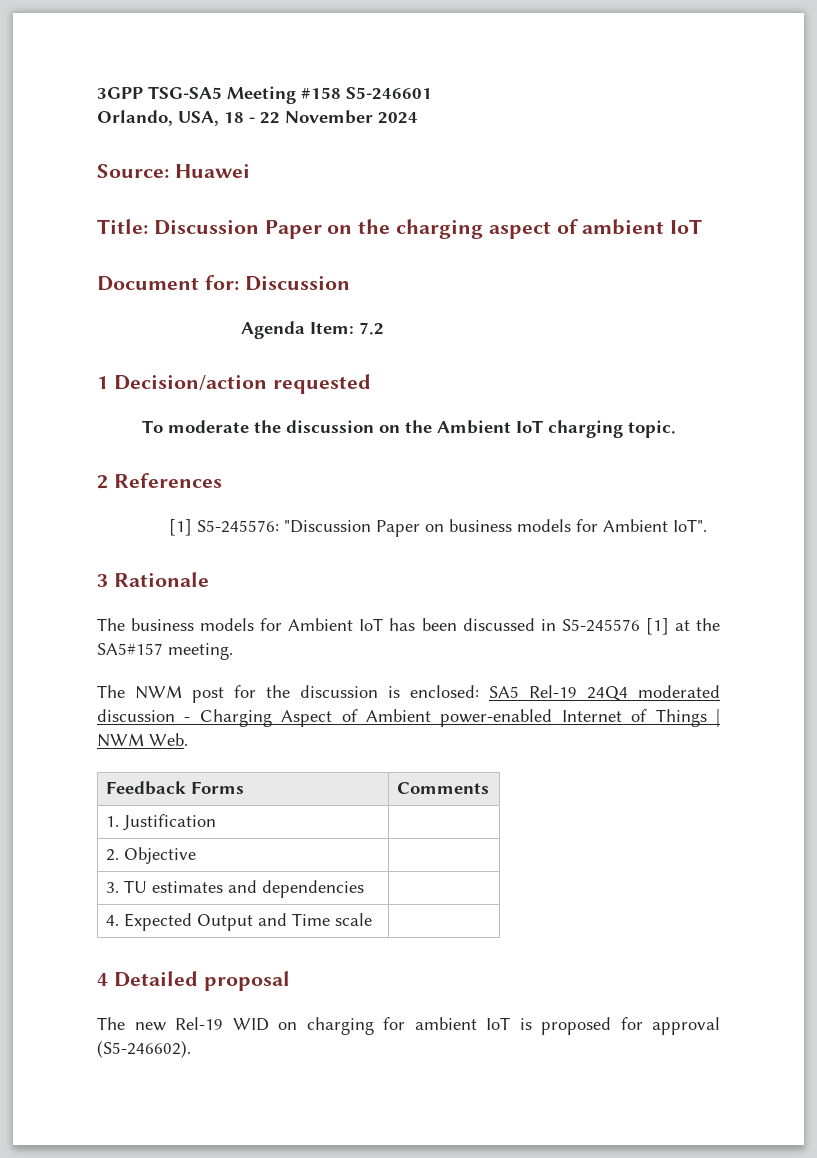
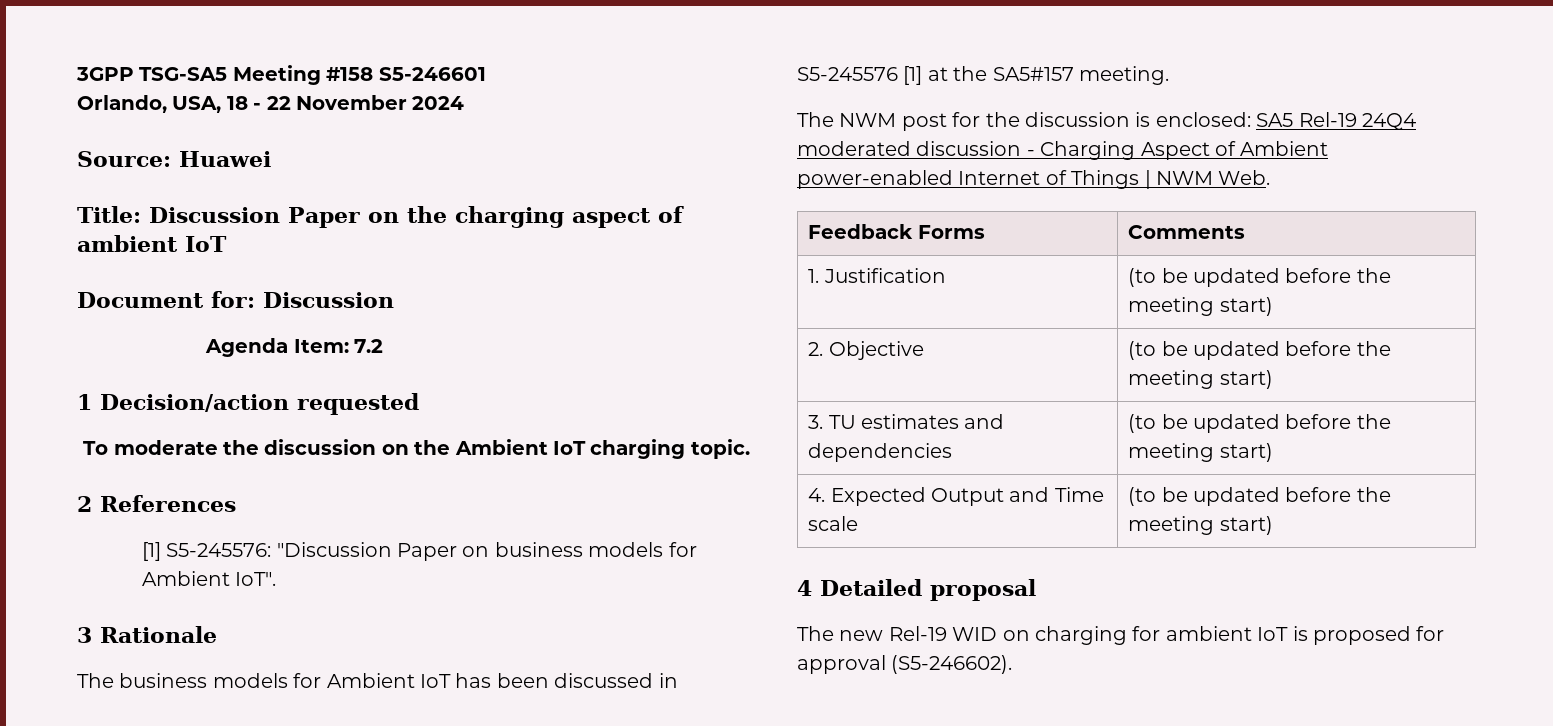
[105,847,196,864] // 2. Objective | -> [1128,268,1391,287] [1128,297,1273,316] [808,341,924,360] [1128,341,1391,360] [1128,370,1273,389] (to be updated before the meeting start) // 2. Objective | (to be updated before the meeting start)
(364, 889) none -> [1128,414,1391,433] [1128,443,1273,462] (to be updated before the meeting start)
(372, 919) none -> [1128,487,1391,506] [1128,516,1273,535] (to be updated before the meeting start)

